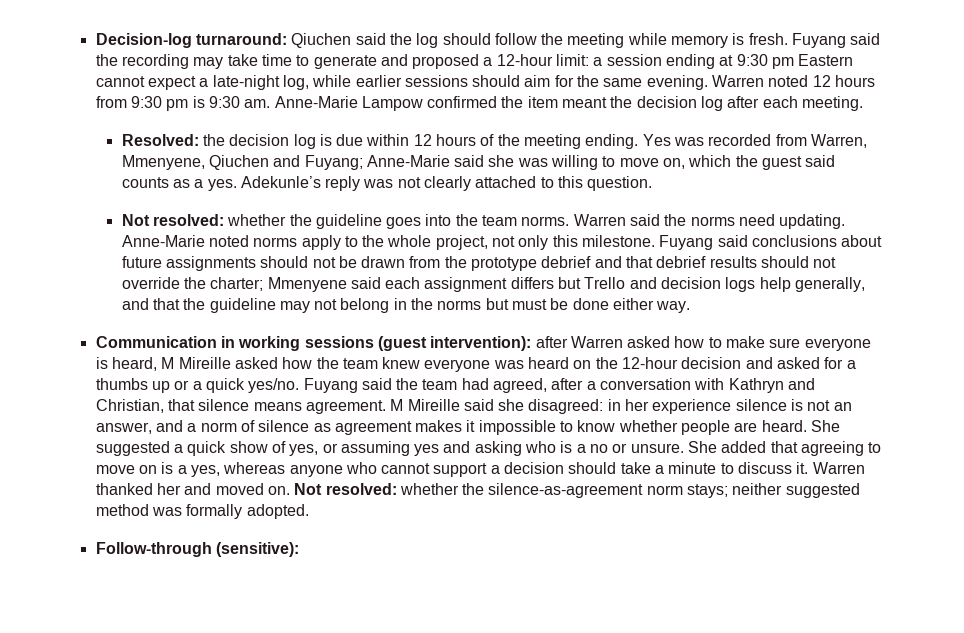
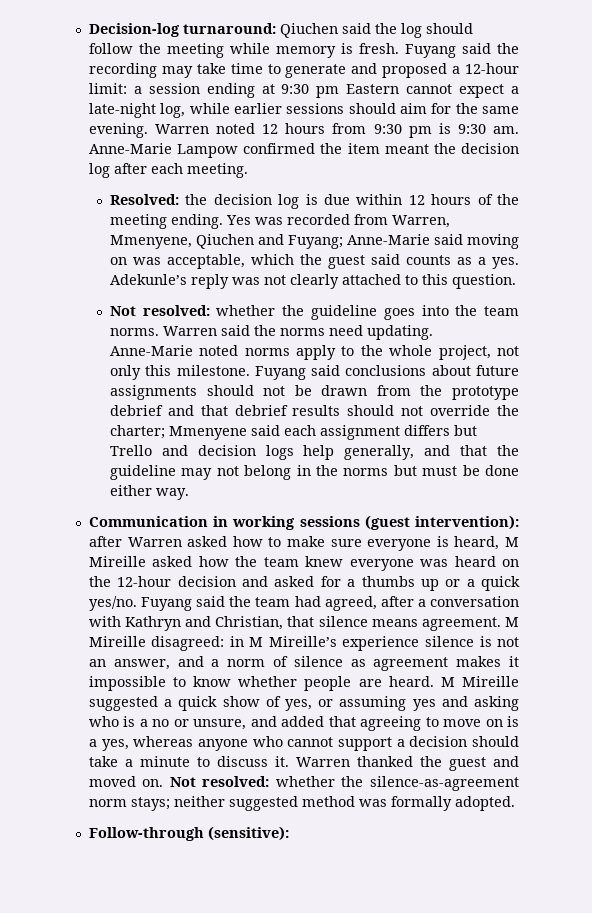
[488,155,686,170] she was willing to move on, -> [467,234,519,249] [109,254,245,269] moving on was acceptable,
[463,399,650,414] said she disagreed: in her -> [151,636,337,651] disagreed: in M Mireille’s
[811,420,841,432] She -> [440,676,520,687] M Mireille
[630,441,718,453] unsure. She -> [193,716,277,730] unsure, and
[156,483,181,495] her -> [419,756,486,771] the guest

